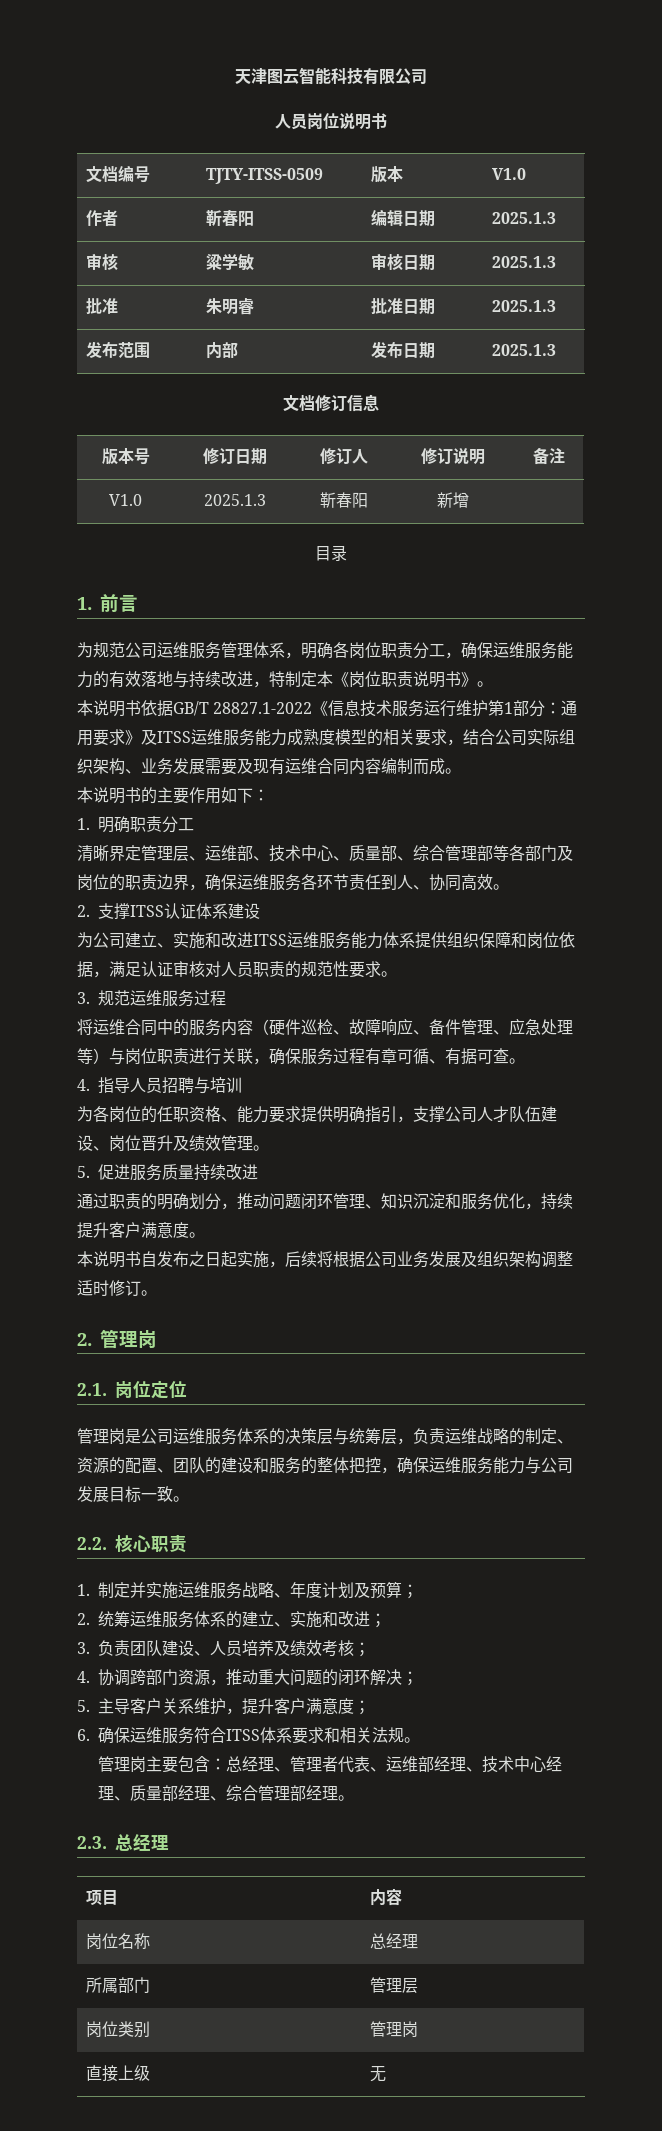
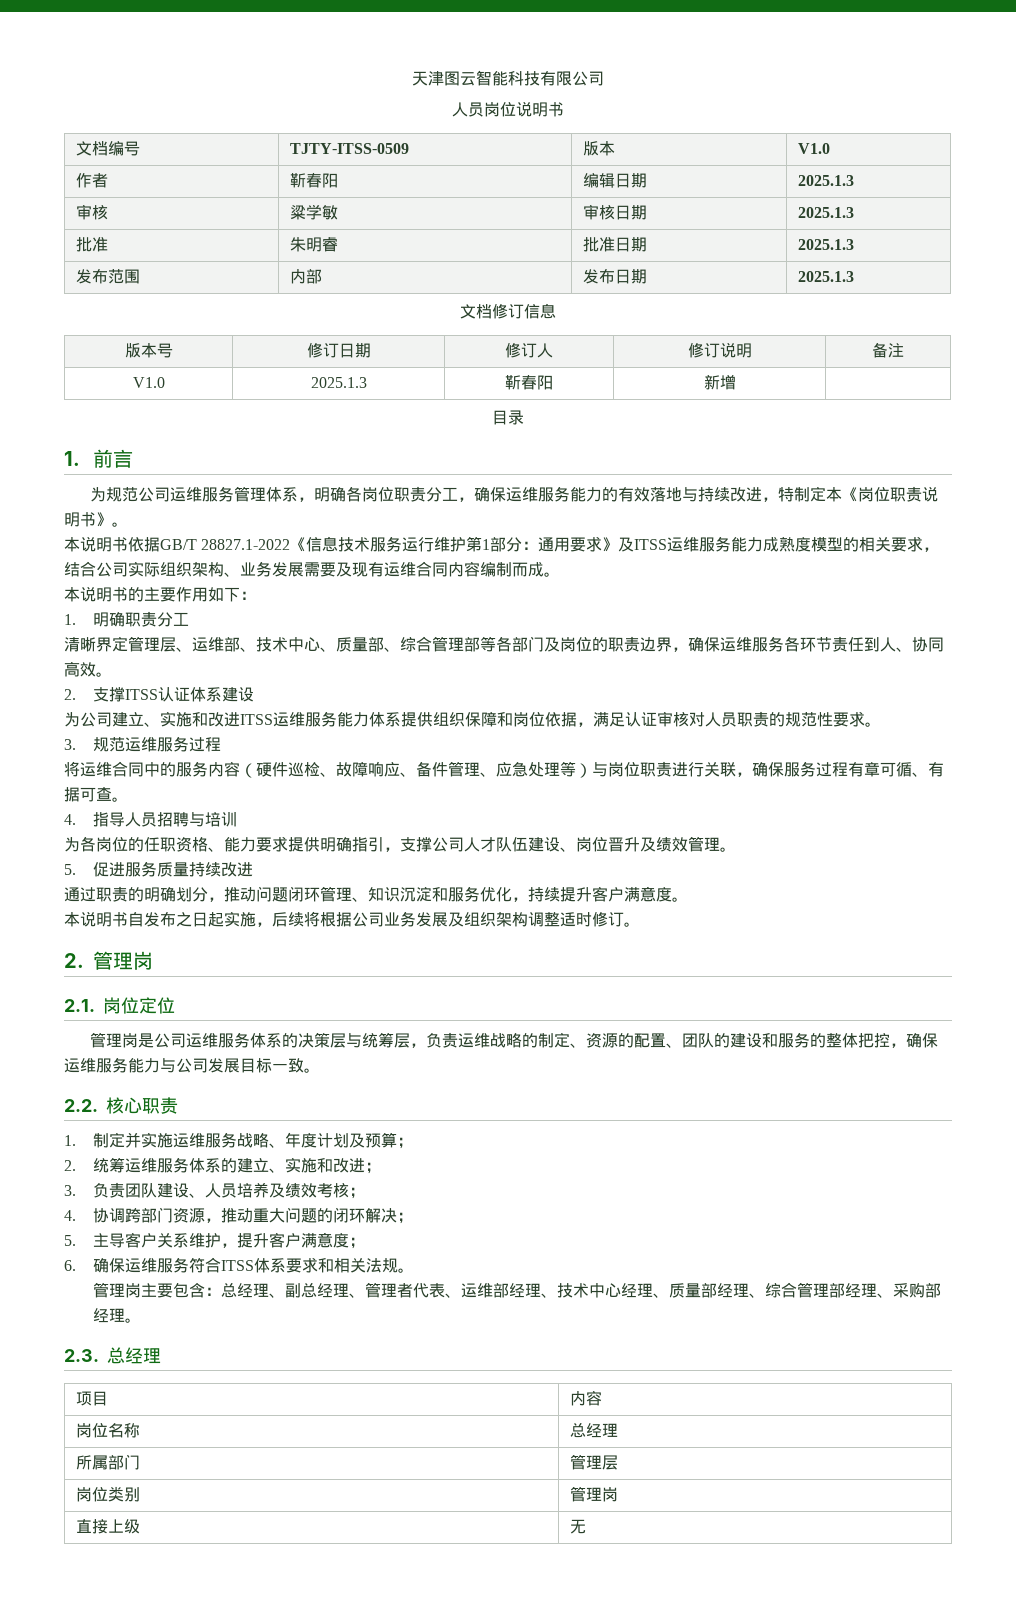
(291, 1769) none -> [284,1283,365,1298] 副总经理、
(339, 1793) none -> [876,1283,941,1298] [92,1308,125,1323] 、采购部经理

